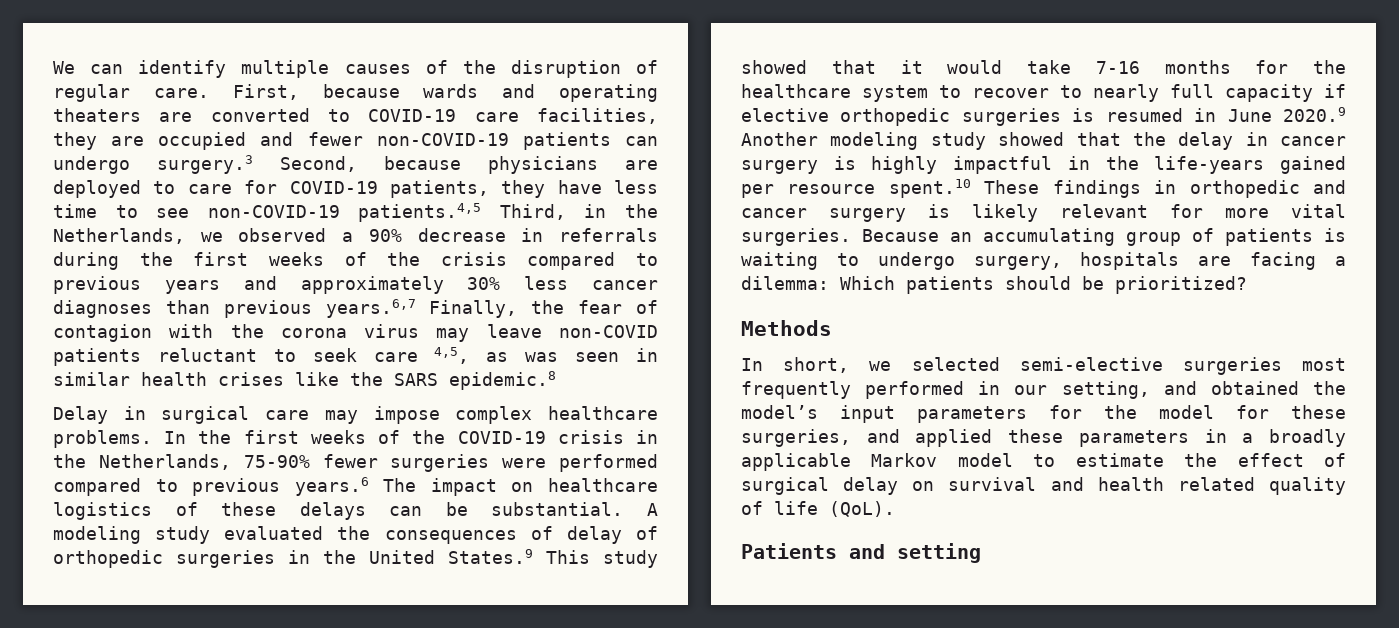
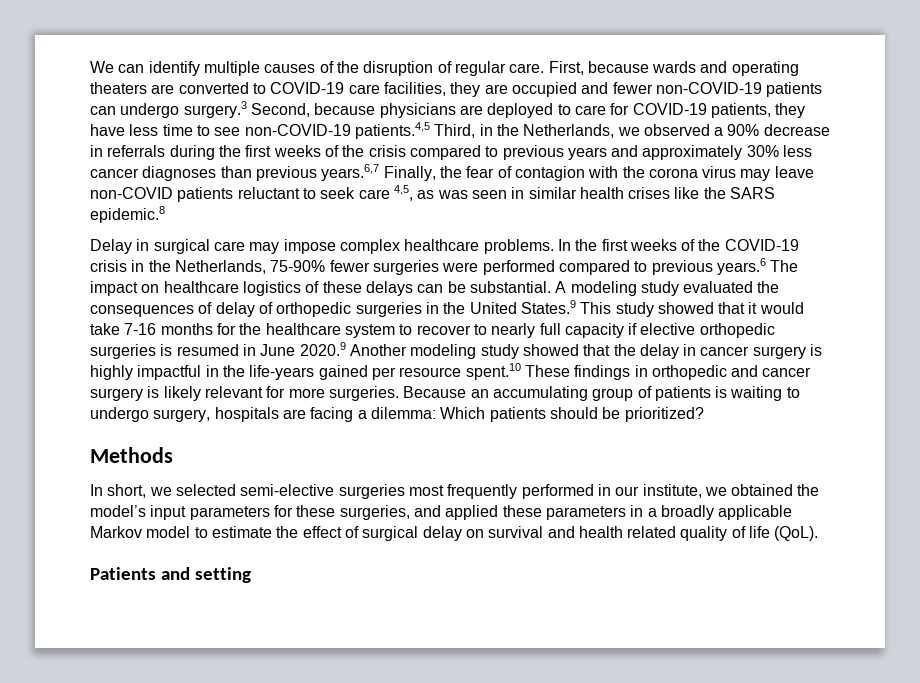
[1291,204,1346,218] vital -> (325, 393) none
[1061,381,1197,399] setting, and -> [642,484,727,498] institute, we
[1104,405,1269,419] the model for -> (293, 511) none

